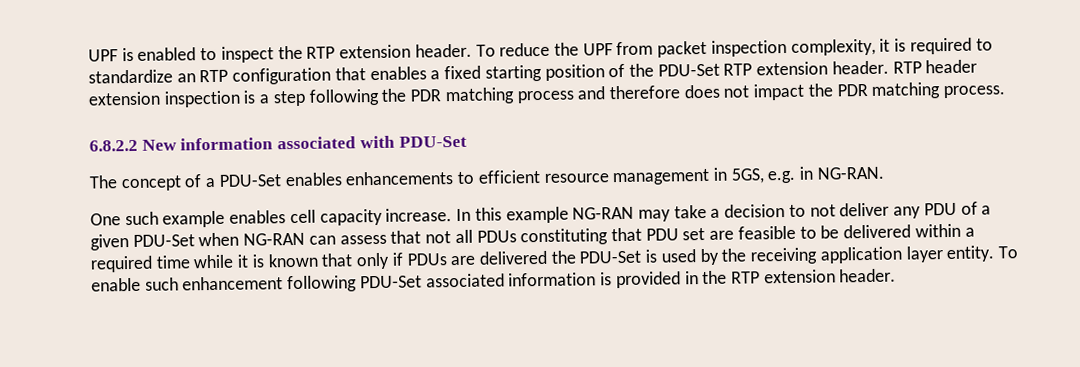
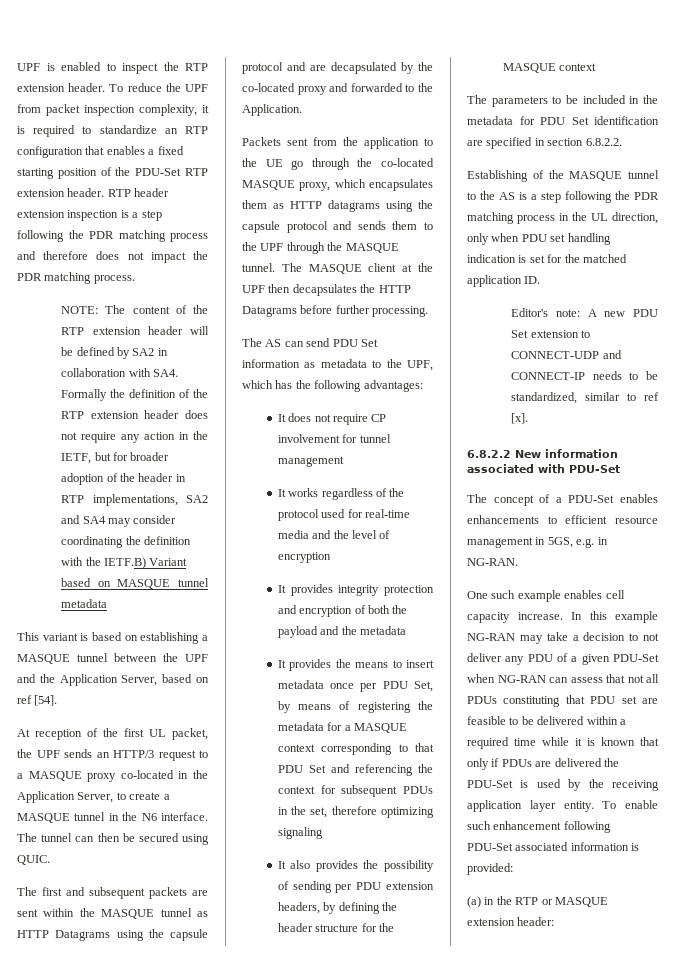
(1006, 92) none -> [61,305,208,314] [61,326,210,335] [61,347,168,359] [61,368,179,377] [61,389,208,401] [61,410,209,419] [61,431,209,443] [61,452,170,464] [61,473,186,485] [61,494,208,506] [61,515,177,527] [61,536,192,548] [61,557,188,569] [61,578,210,589] [61,599,108,608] [17,632,209,644] [17,653,208,664] [17,674,209,686] [17,695,58,706] [17,728,208,740] [17,749,208,761] [17,770,208,782] [17,791,170,803] [17,812,209,823] [17,833,210,845] [17,855,50,865] [17,887,208,899] [17,908,208,919] [17,929,208,941] [242,62,433,74] [242,83,433,95] [242,104,302,116] [242,137,433,149] [242,158,434,170] [242,179,433,191] [242,200,433,212] [242,221,433,233] [242,242,399,254] [242,263,433,274] [242,284,411,296] [242,305,429,317] [242,338,378,347] [242,359,433,371] [242,380,423,392] [277,413,387,425] [277,434,391,443] [277,456,344,467] [277,488,405,500] [277,509,411,521] [277,530,391,539] [277,552,331,563] [277,584,434,596] [277,605,408,617] [277,626,407,638] [277,659,434,671] [277,680,433,692] [277,701,433,713] [277,722,408,733] [277,743,434,755] [277,764,433,776] [277,785,433,797] [277,806,434,818] [277,827,323,839] [277,860,434,872] [277,881,434,893] [277,902,398,914] [277,923,395,932] [502,63,597,73] [467,95,658,107] [467,116,659,125] [467,137,622,149] [467,170,659,182] [467,191,659,203] [467,212,658,224] [467,233,611,245] [467,254,627,263] [467,275,541,287] [511,308,658,317] [511,330,591,338] [511,350,622,359] [511,371,658,380] [511,392,659,404] [511,413,529,424] // NOTE: The content of the RTP extension header will be defined by SA2 in collaboration with SA4. Formally the definition of the RTP extension header does not require any action in the IETF, but for broader adoption of the header in RTP implementations, SA2 and SA4 may consider coordinating the definition with the IETF.B) Variant based on MASQUE tunnel metadata // This variant is based on establishing a MASQUE tunnel between the UPF and the Application Server, based on ref [54]. // At reception of the first UL packet, the UPF sends an HTTP/3 request to a MASQUE proxy co-located in the Application Server, to create a MASQUE tunnel in the N6 interface. The tunnel can then be secured using QUIC. // The first and subsequent packets are sent within the MASQUE tunnel as HTTP Datagrams using the capsule protocol and are decapsulated by the co-located proxy and forwarded to the Application. // Packets sent from the application to the UE go through the co-located MASQUE proxy, which encapsulates them as HTTP datagrams using the capsule protocol and sends them to the UPF through the MASQUE tunnel. The MASQUE client at the UPF then decapsulates the HTTP Datagrams before further processing. // The AS can send PDU Set information as metadata to the UPF, which has the following advantages: // It does not require CP involvement for tunnel management // It works regardless of the protocol used for real-time media and the level of encryption // It provides integrity protection and encryption of both the payload and the metadata // It provides the means to insert metadata once per PDU Set, by means of registering the metadata for a MASQUE context corresponding to that PDU Set and referencing the context for subsequent PDUs in the set, therefore optimizing signaling // It also provides the possibility of sending per PDU extension headers, by defining the header structure for the MASQUE context // The parameters to be included in the metadata for PDU Set identification are specified in section 6.8.2.2. // Establishing of the MASQUE tunnel to the AS is a step following the PDR matching process in the UL direction, only when PDU set handling indication is set for the matched application ID. // Editor's note: A new PDU Set extension to CONNECT-UDP and CONNECT-IP needs to be standardized, similar to ref [x].
[615,271,681,289] provided -> [467,863,513,875] [467,896,481,908] provided: // (a)
[763,268,897,284] extension header. -> [541,897,608,907] [467,917,555,926] or MASQUE extension header:

